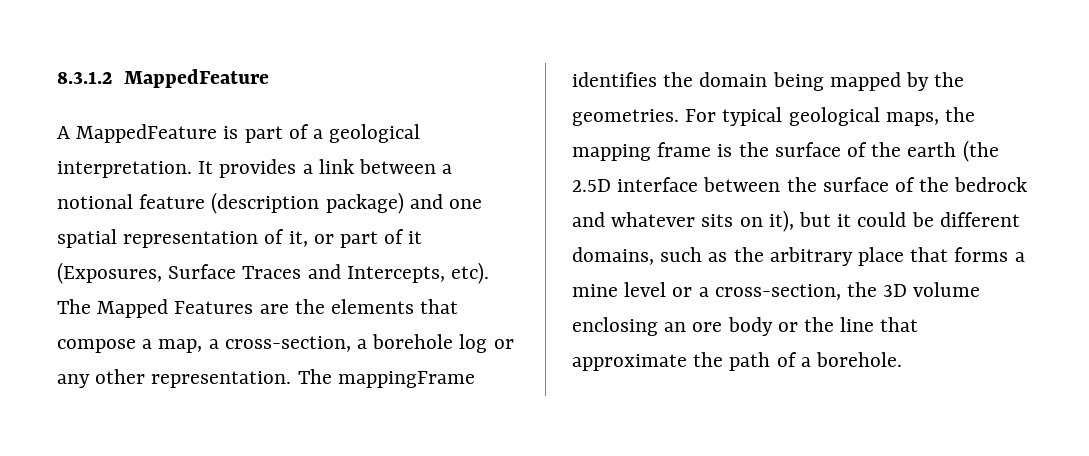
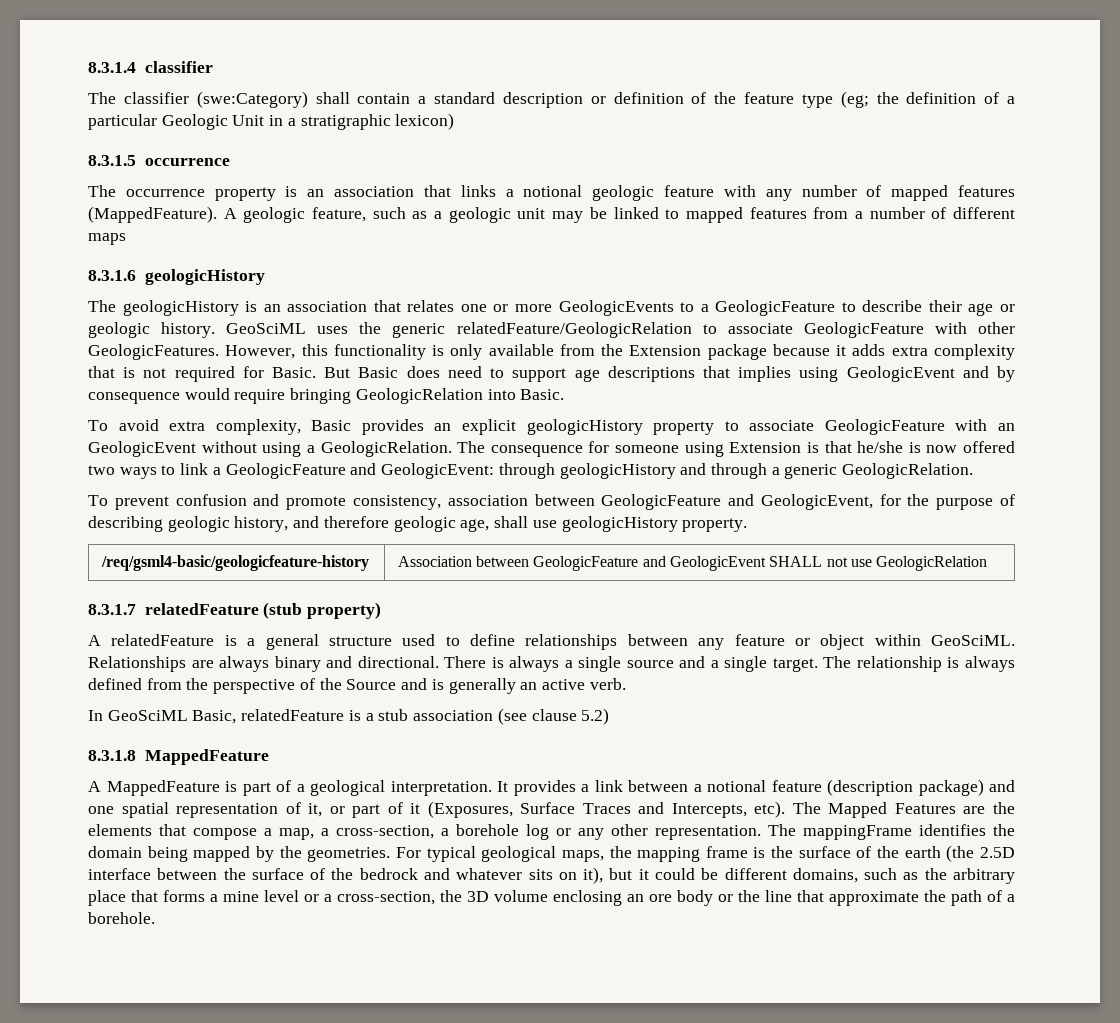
[57,71,112,84] 8.3.1.2 -> [88,61,213,73] [88,91,1016,108] [88,113,455,130] [88,155,230,166] [88,185,1016,201] [88,206,1016,223] [88,233,126,245] [88,269,265,285] [88,300,1015,316] [88,322,1016,338] [88,344,1015,360] [88,366,1016,382] [88,388,565,404] [88,419,1015,435] [88,441,1015,457] [88,463,974,479] [88,494,1016,510] [88,516,748,532] [100,555,369,571] [397,556,988,571] [88,602,382,619] [88,634,1015,650] [88,656,1015,672] [88,678,626,694] [88,708,610,725] [88,750,136,761] 8.3.1.4 classifier // The classifier (swe:Category) shall contain a standard description or definition of the feature type (eg; the definition of a particular Geologic Unit in a stratigraphic lexicon) // 8.3.1.5 occurrence // The occurrence property is an association that links a notional geologic feature with any number of mapped features (MappedFeature). A geologic feature, such as a geologic unit may be linked to mapped features from a number of different maps // 8.3.1.6 geologicHistory // The geologicHistory is an association that relates one or more GeologicEvents to a GeologicFeature to describe their age or geologic history. GeoSciML uses the generic relatedFeature/GeologicRelation to associate GeologicFeature with other GeologicFeatures. However, this functionality is only available from the Extension package because it adds extra complexity that is not required for Basic. But Basic does need to support age descriptions that implies using GeologicEvent and by consequence would require bringing GeologicRelation into Basic. // To avoid extra complexity, Basic provides an explicit geologicHistory property to associate GeologicFeature with an GeologicEvent without using a GeologicRelation. The consequence for someone using Extension is that he/she is now offered two ways to link a GeologicFeature and GeologicEvent: through geologicHistory and through a generic GeologicRelation. // To prevent confusion and promote consistency, association between GeologicFeature and GeologicEvent, for the purpose of describing geologic history, and therefore geologic age, shall use geologicHistory property. // /req/gsml4-basic/geologicfeature-history | Association between GeologicFeature and GeologicEvent SHALL not use GeologicRelation // 8.3.1.7 relatedFeature (stub property) // A relatedFeature is a general structure used to define relationships between any feature or object within GeoSciML. Relationships are always binary and directional. There is always a single source and a single target. The relationship is always defined from the perspective of the Source and is generally an active verb. // In GeoSciML Basic, relatedFeature is a stub association (see clause 5.2) // 8.3.1.8

